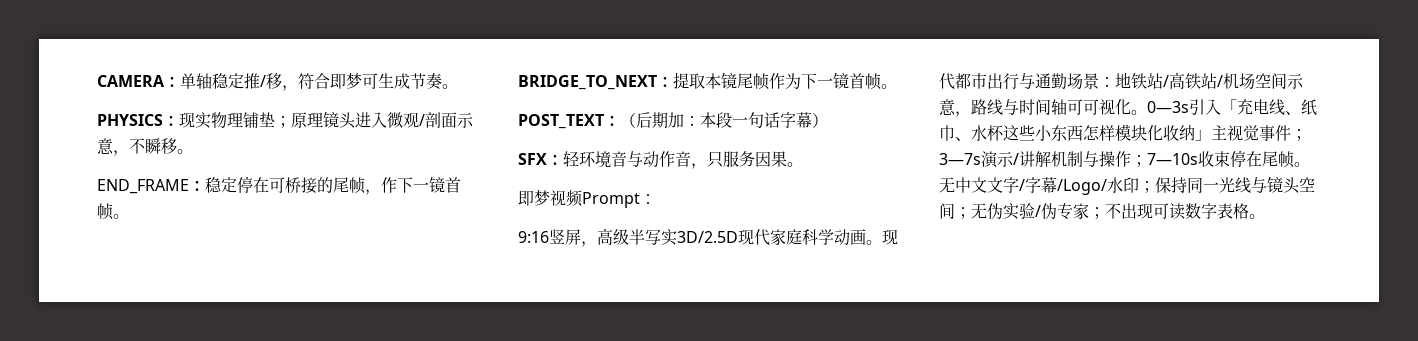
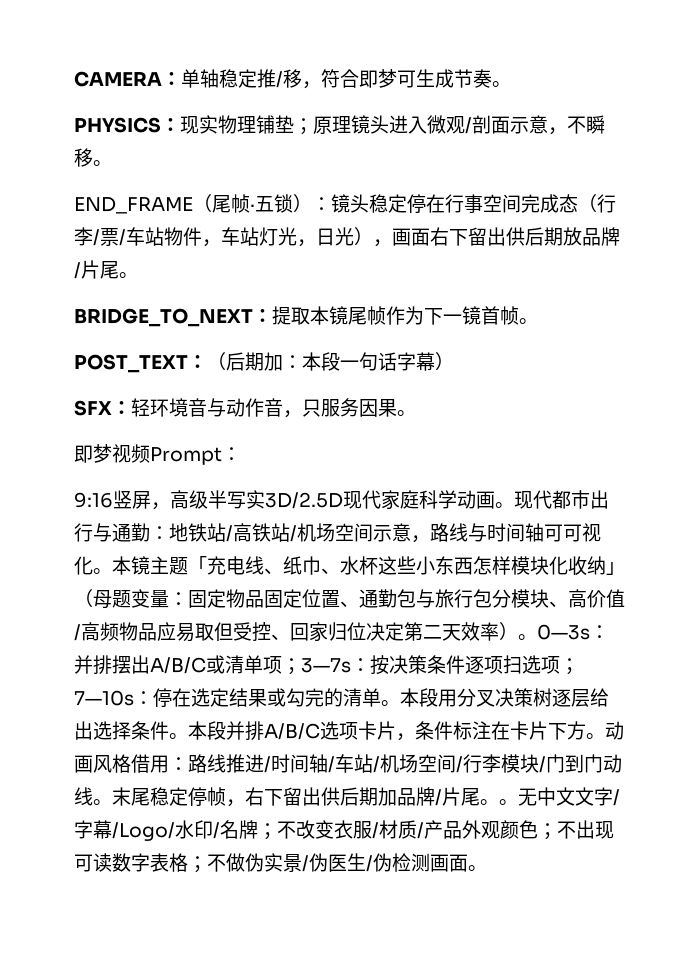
[189,176,461,195] [97,203,114,220] ：稳定停在可桥接的尾帧，作下一镜首帧 -> [193,194,616,213] [74,227,620,247] [74,260,119,279] （尾帧·五锁）：镜头稳定停在行事空间完成态（行李/票/车站物件，车站灯光，日光），画面右下留出供后期放品牌/片尾
[1067,73,1099,89] 场景 -> (150, 532) none
[1147,99,1221,116] 0—3s引入 -> [112,556,188,575] 本镜主题
[1211,125,1307,141] [939,150,1295,168] 主视觉事件；3—7s演示/讲解机制与操作；7—10s收束停在尾帧 -> [74,589,625,609] [74,622,609,642] [74,655,579,675] [74,688,609,707] [74,721,624,741] [74,754,622,773] [74,787,499,807] （母题变量：固定物品固定位置、通勤包与旅行包分模块、高价值/高频物品应易取但受控、回家归位决定第二天效率）。0—3s：并排摆出A/B/C或清单项；3—7s：按决策条件逐项扫选项；7—10s：停在选定结果或勾完的清单。本段用分叉决策树逐层给出选择条件。本段并排A/B/C选项卡片，条件标注在卡片下方。动画风格借用：路线推进/时间轴/车站/机场空间/行李模块/门到门动线。末尾稳定停帧，右下留出供后期加品牌/片尾。
[1139,176,1315,194] [939,203,1089,220] ；保持同一光线与镜头空间；无伪实验/伪专家 -> [213,820,538,840] /名牌；不改变衣服/材质/产品外观颜色
(1249, 211) none -> [188,853,468,873] ；不做伪实景/伪医生/伪检测画面

